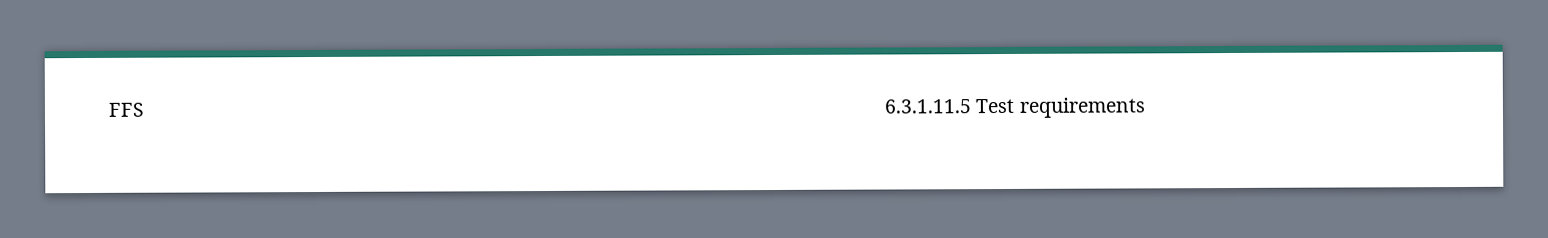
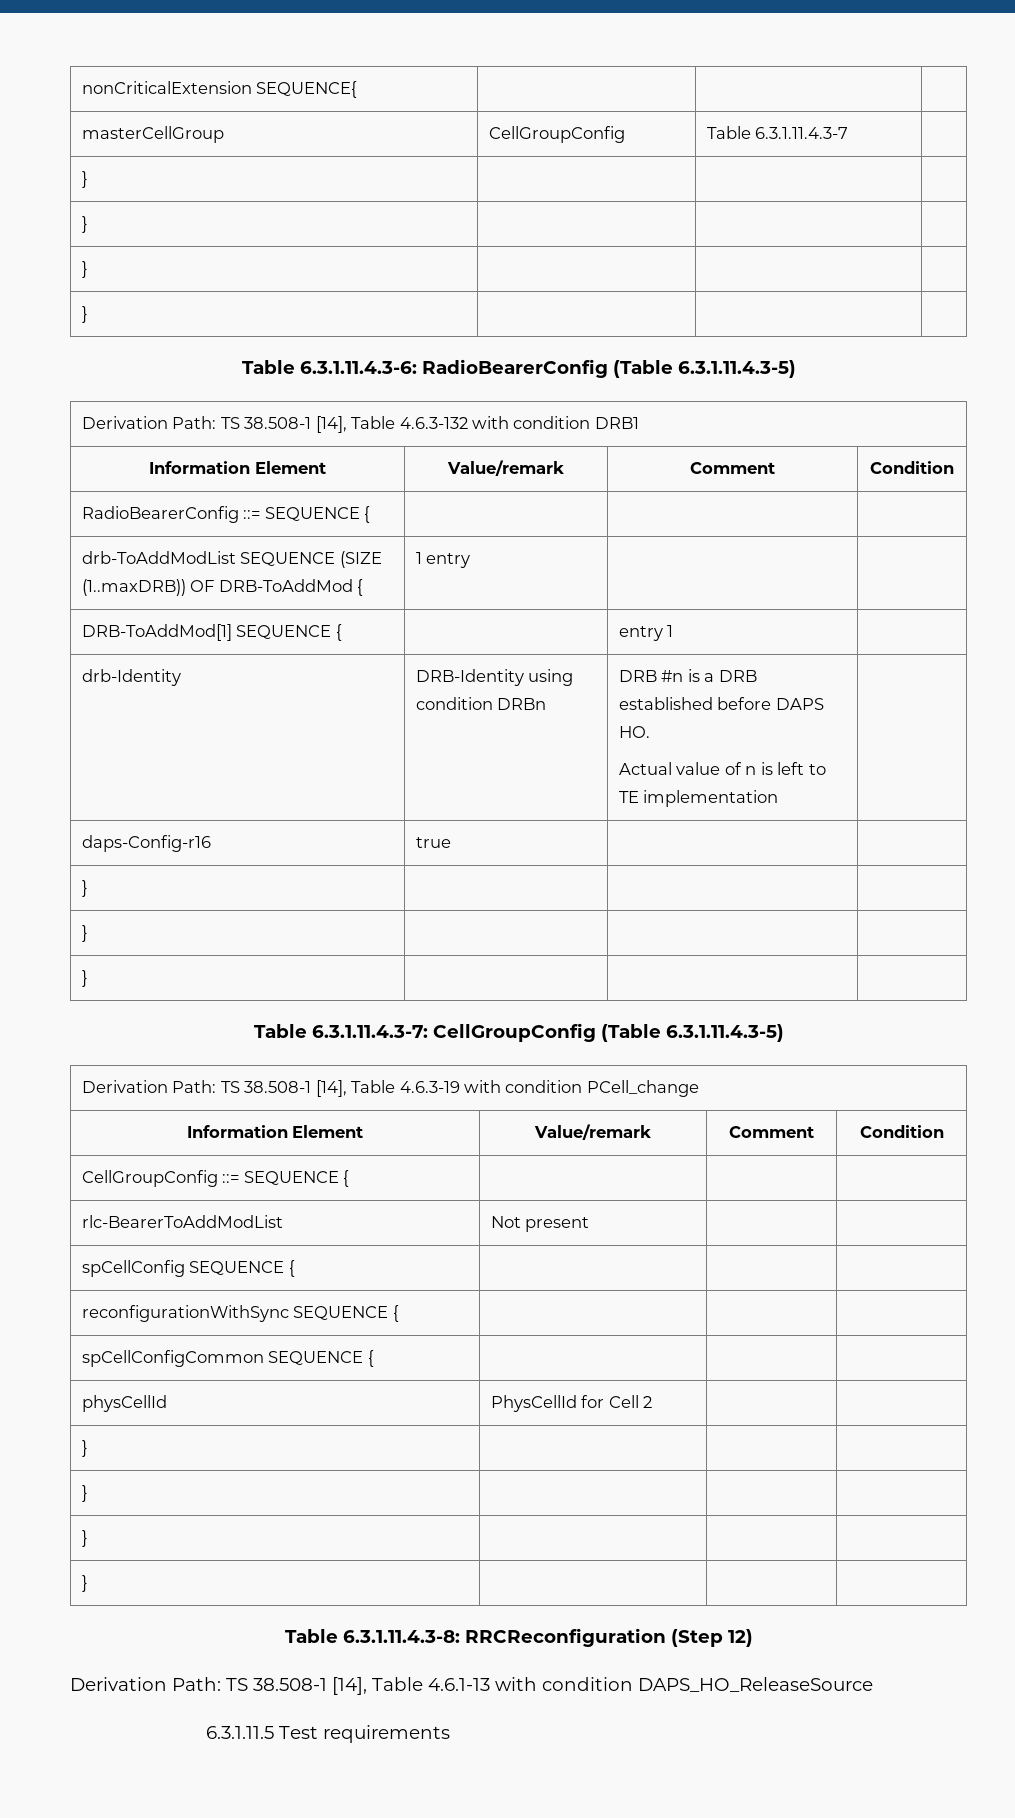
[108,102,144,117] FFS -> [81,81,358,98] [81,126,224,143] [488,126,625,143] [706,126,849,139] [81,171,88,188] [81,216,88,233] [81,261,88,278] [81,306,88,323] [241,359,796,378] [81,416,639,433] [149,461,326,474] [447,460,564,476] [690,462,776,474] [870,461,955,474] [81,506,371,523] [81,551,382,568] [81,579,364,596] [415,552,471,568] [81,624,342,641] [618,625,674,641] [81,669,181,686] [415,669,574,686] [415,697,547,710] [618,669,757,682] [618,697,824,710] [618,726,650,738] [618,762,826,775] [618,790,779,807] [81,835,211,852] [415,837,451,848] [81,880,88,897] [81,925,88,942] [81,970,88,987] [253,1023,784,1042] [81,1080,699,1097] [186,1125,364,1138] [534,1124,651,1140] [729,1126,815,1138] [859,1125,944,1138] [81,1170,350,1187] [81,1215,283,1228] [490,1216,590,1232] [81,1260,295,1277] [81,1305,399,1322] [81,1350,374,1367] [81,1395,167,1412] [490,1395,653,1412] [81,1440,88,1457] [81,1485,88,1502] [81,1530,88,1547] [81,1575,88,1592] [284,1628,753,1647] [70,1677,873,1695] nonCriticalExtension SEQUENCE{ | | | // masterCellGroup | CellGroupConfig | Table 6.3.1.11.4.3-7 | // } | | | // } | | | // } | | | // } | | | // Table 6.3.1.11.4.3-6: RadioBearerConfig (Table 6.3.1.11.4.3-5) // Derivation Path: TS 38.508-1 [14], Table 4.6.3-132 with condition DRB1 // Information Element | Value/remark | Comment | Condition // RadioBearerConfig ::= SEQUENCE { | | | // drb-ToAddModList SEQUENCE (SIZE (1..maxDRB)) OF DRB-ToAddMod { | 1 entry | | // DRB-ToAddMod[1] SEQUENCE { | | entry 1 | // drb-Identity | DRB-Identity using condition DRBn | DRB #n is a DRB established before DAPS HO. // Actual value of n is left to TE implementation | // daps-Config-r16 | true | | // } | | | // } | | | // } | | | // Table 6.3.1.11.4.3-7: CellGroupConfig (Table 6.3.1.11.4.3-5) // Derivation Path: TS 38.508-1 [14], Table 4.6.3-19 with condition PCell_change // Information Element | Value/remark | Comment | Condition // CellGroupConfig ::= SEQUENCE { | | | // rlc-BearerToAddModList | Not present | | // spCellConfig SEQUENCE { | | | // reconfigurationWithSync SEQUENCE { | | | // spCellConfigCommon SEQUENCE { | | | // physCellId | PhysCellId for Cell 2 | | // } | | | // } | | | // } | | | // } | | | // Table 6.3.1.11.4.3-8: RRCReconfiguration (Step 12) // Derivation Path: TS 38.508-1 [14], Table 4.6.1-13 with condition DAPS_HO_ReleaseSource

